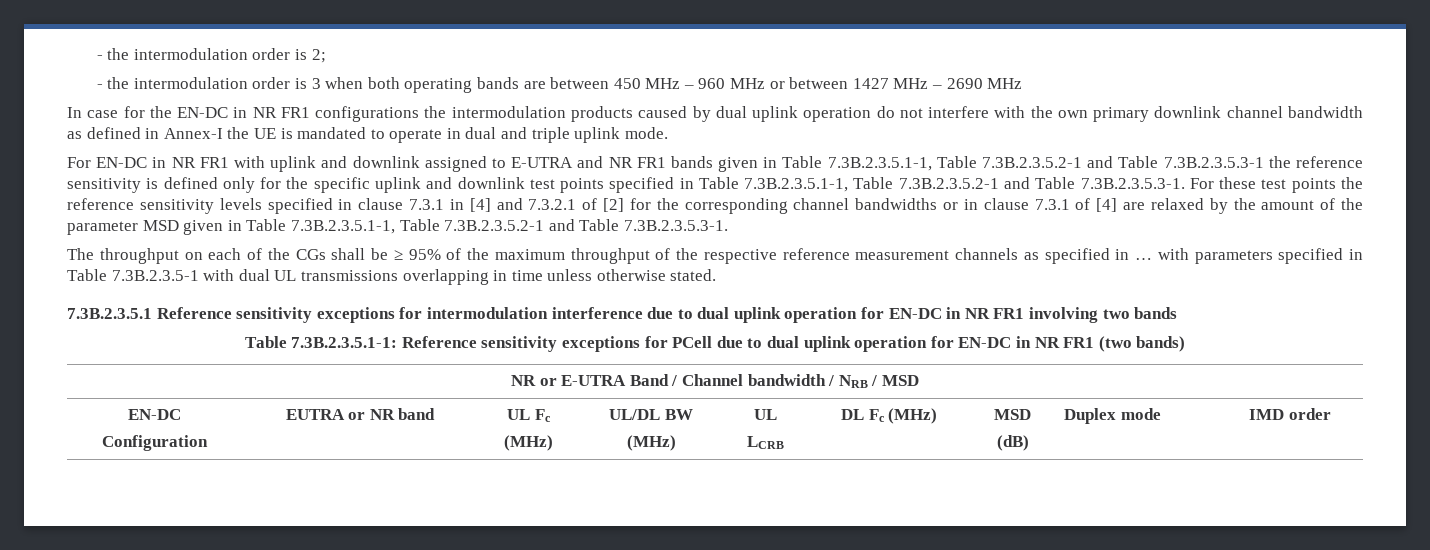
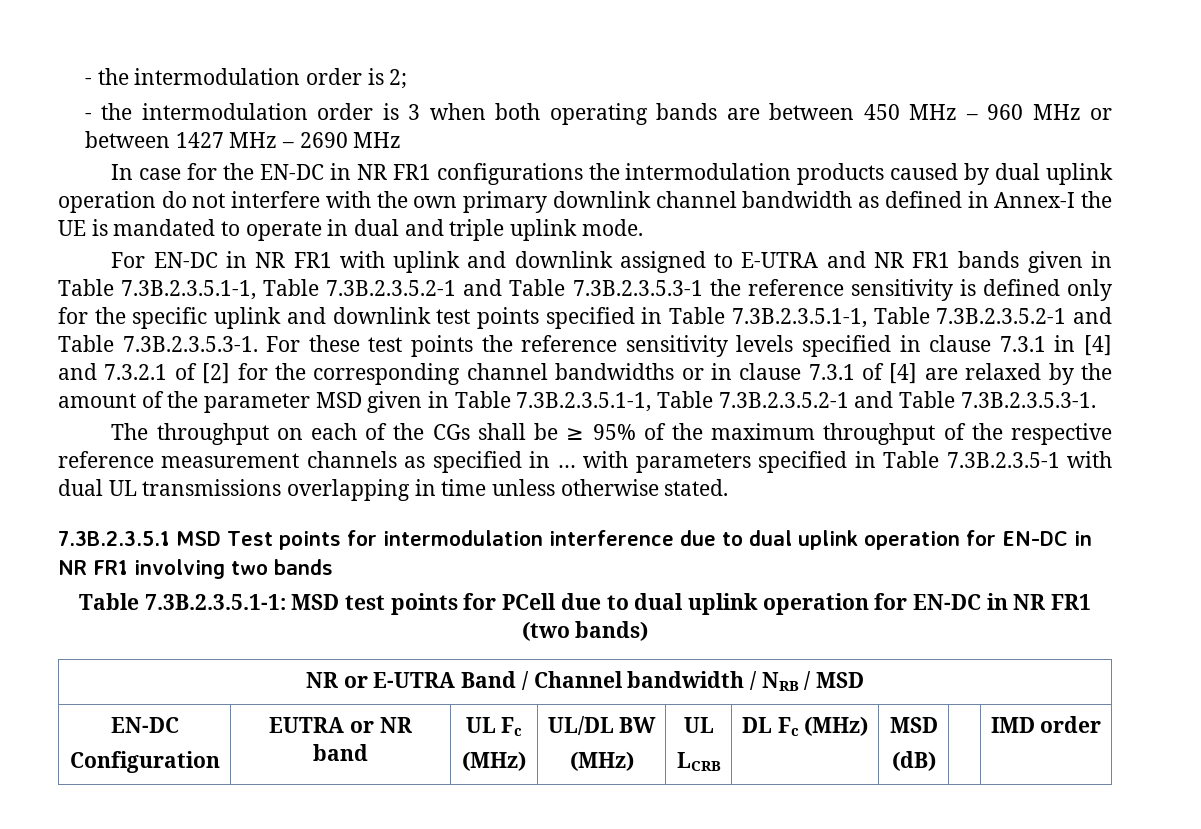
[156,307,395,323] Reference sensitivity exceptions -> [175,531,341,550] MSD Test points
[401,336,641,352] Reference sensitivity exceptions -> [291,593,458,615] MSD test points
[1064,408,1161,424] Duplex mode -> (936, 761) none

